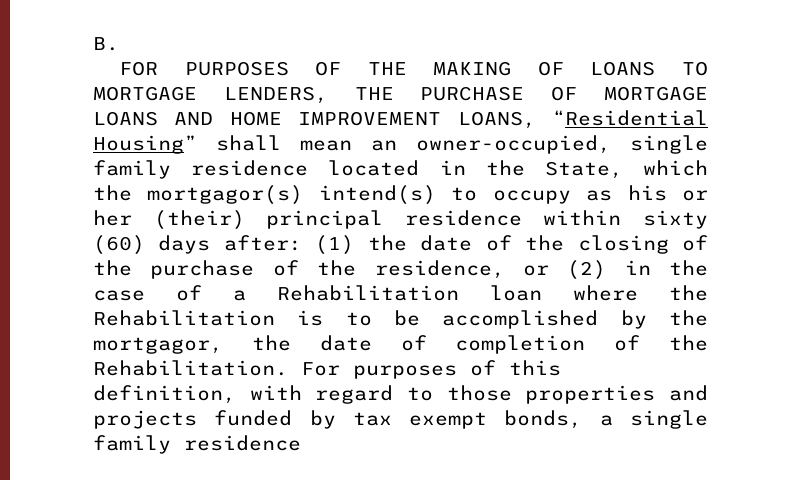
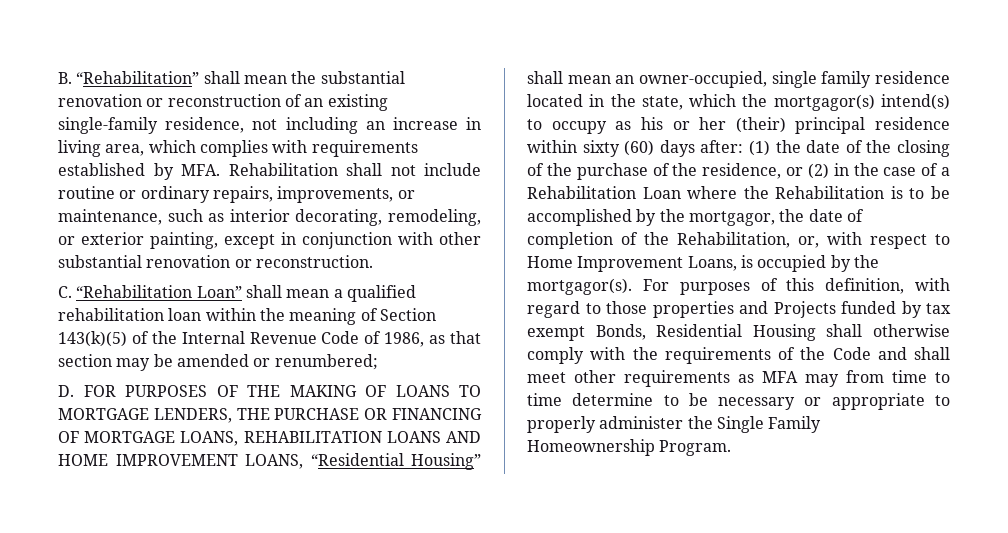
(119, 44) // -> [76,71,405,84] [58,94,388,111] [58,117,482,134] [58,140,418,157] [58,163,481,180] [58,186,415,203] [58,209,481,226] [58,232,481,249] [58,255,373,268] [58,285,416,302] [58,308,436,325] [58,331,482,347] [58,354,378,371] [58,385,74,397] “Rehabilitation” shall mean the substantial renovation or reconstruction of an existing single-family residence, not including an increase in living area, which complies with requirements established by MFA. Rehabilitation shall not include routine or ordinary repairs, improvements, or maintenance, such as interior decorating, remodeling, or exterior painting, except in conjunction with other substantial renovation or reconstruction. // C. “Rehabilitation Loan” shall mean a qualified rehabilitation loan within the meaning of Section 143(k)(5) of the Internal Revenue Code of 1986, as that section may be amended or renumbered; // D.
[551,86,708,101] OF MORTGAGE -> [364,408,483,420] [58,431,382,446] OR FINANCING OF MORTGAGE LOANS, REHABILITATION
[544,161,623,179] State, -> [641,96,683,110] state,
[490,285,542,301] loan -> [642,187,681,199] Loan
[93,360,288,376] Rehabilitation. -> [677,232,950,249] [527,255,879,272] [527,278,632,295] Rehabilitation, or, with respect to Home Improvement Loans, is occupied by the mortgagor(s).
[93,410,197,429] projects -> [773,301,836,318] Projects
[504,410,708,429] [93,435,301,454] bonds, a single family residence -> [595,324,950,341] [527,347,950,364] [527,370,950,387] [527,393,950,410] [527,416,822,433] [527,439,732,456] Bonds, Residential Housing shall otherwise comply with the requirements of the Code and shall meet other requirements as MFA may from time to time determine to be necessary or appropriate to properly administer the Single Family Homeownership Program.

